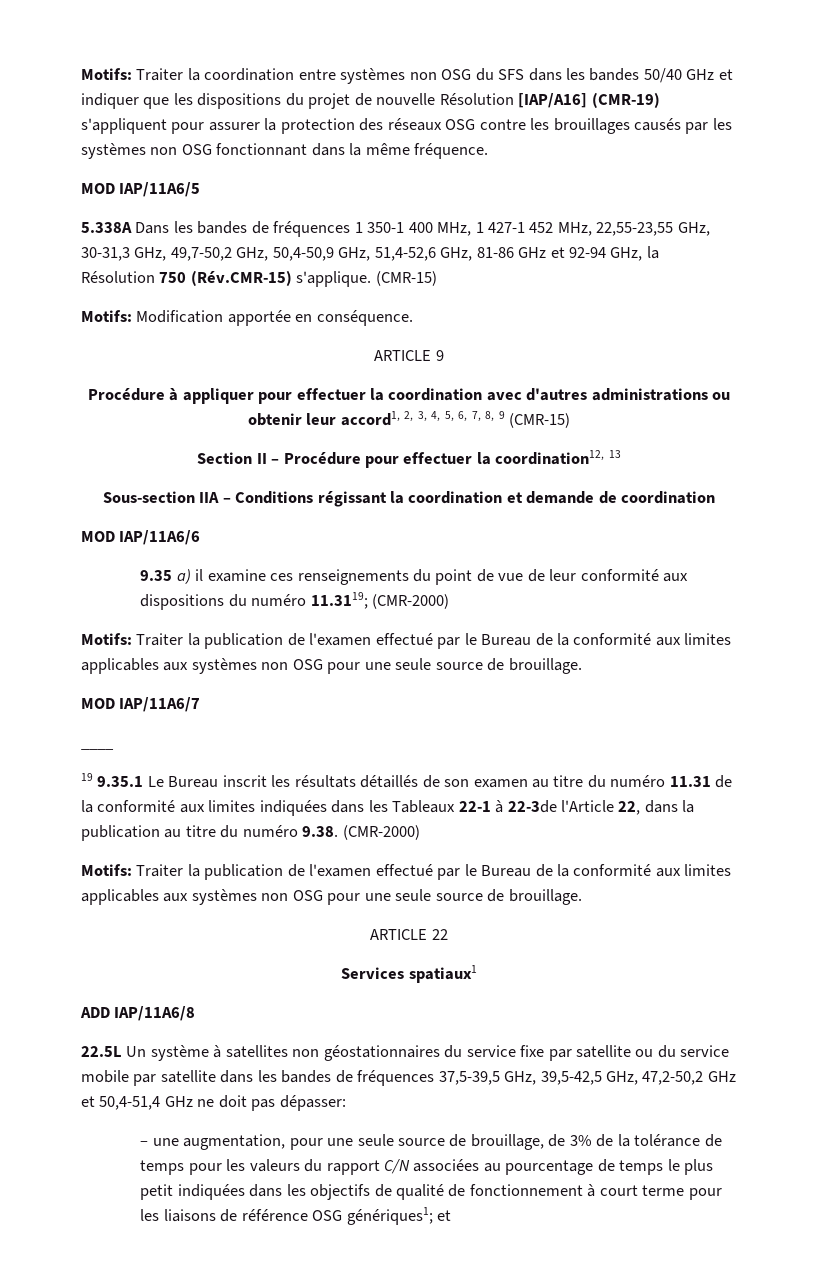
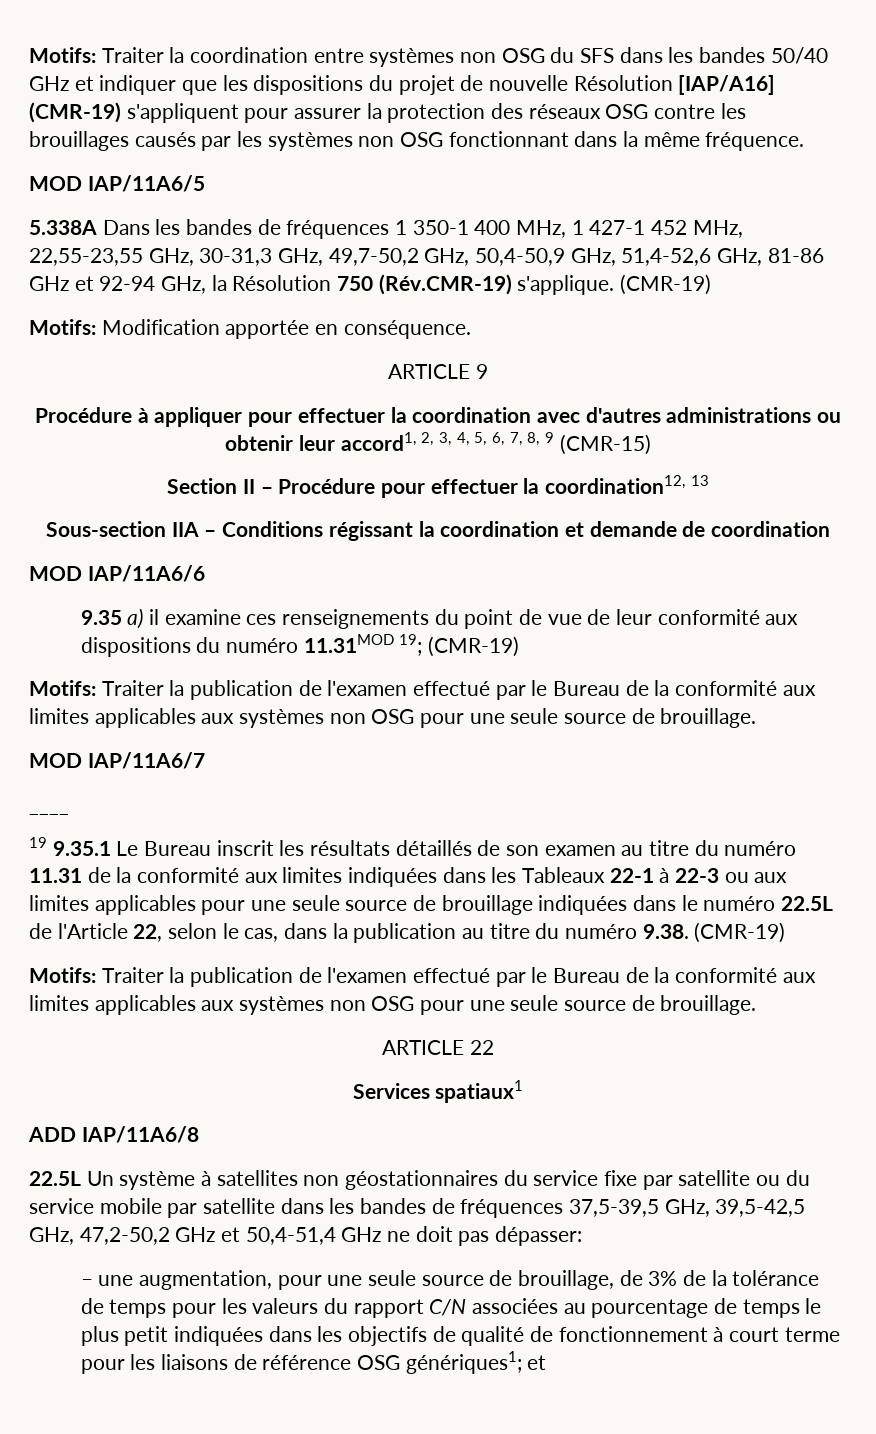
[190,270,437,287] (Rév.CMR-15) s'applique. (CMR-15) -> [378,274,712,295] (Rév.CMR-19) s'applique. (CMR-19)
[310,592,450,609] 11.3119; (CMR-2000) -> [303,634,519,657] 11.31MOD 19; (CMR-19)
[507,800,641,815] 22-3de l'Article 22, -> [675,868,788,883] [29,895,834,915] [29,923,279,942] 22-3 ou aux limites applicables pour une seule source de brouillage indiquées dans le numéro 22.5L de l'Article 22, selon le cas,
[342,825,420,840] (CMR-2000) -> [694,922,786,943] (CMR-19)

